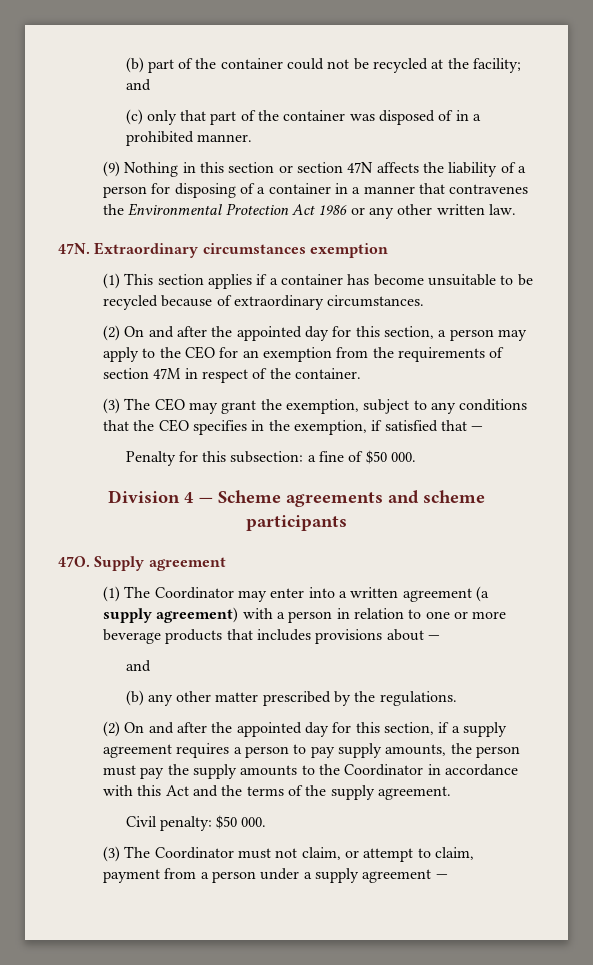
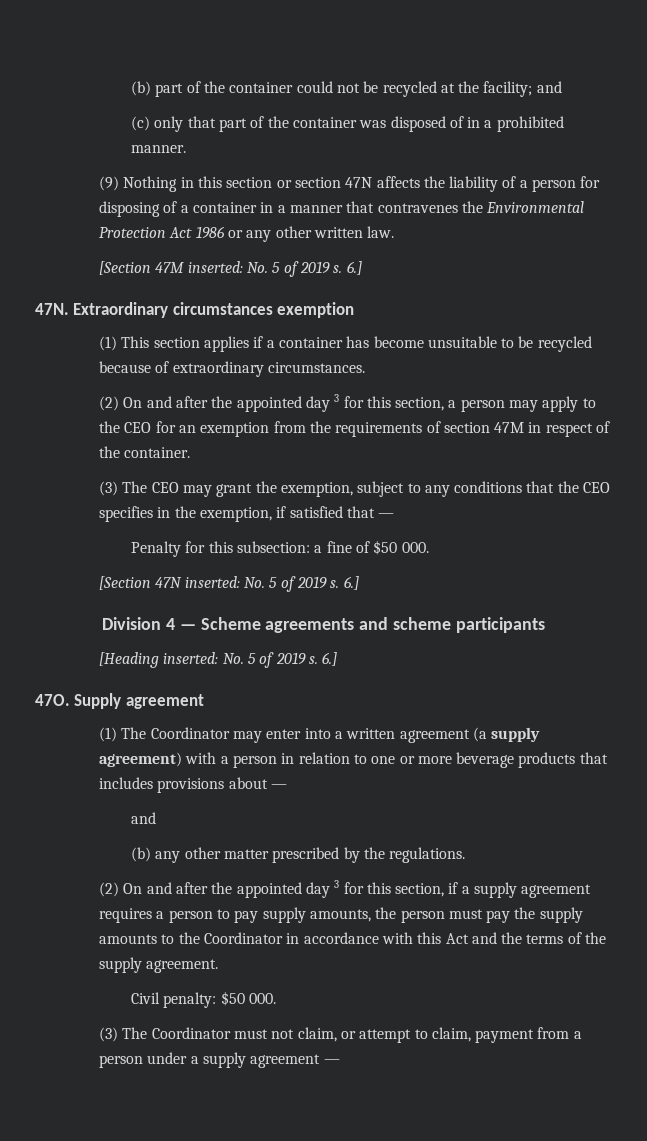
(516, 209) none -> [98,261,362,277] // [Section 47M inserted: No. 5 of 2019 s. 6.]
(329, 333) none -> [334,394,340,402] 3
(417, 457) none -> [98,576,359,592] // [Section 47N inserted: No. 5 of 2019 s. 6.]
(347, 523) none -> [98,652,338,668] // [Heading inserted: No. 5 of 2019 s. 6.]
(329, 729) none -> [334,880,340,888] 3

